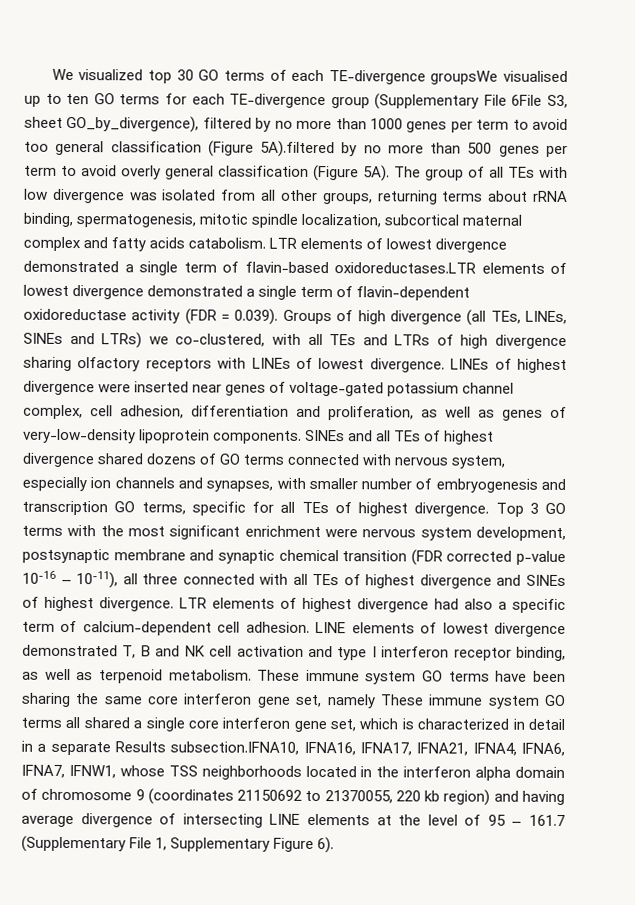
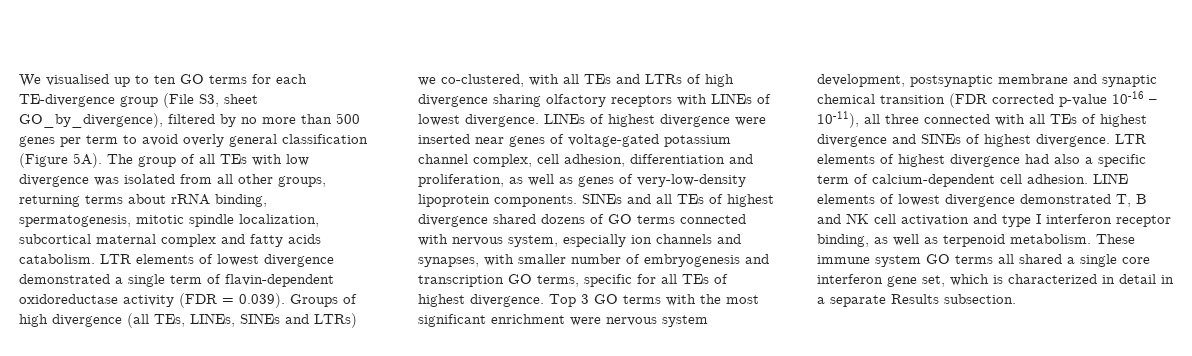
[78,69,499,85] visualized top 30 GO terms of each TE-divergence groupsWe -> (41, 80) none
[374,93,543,110] (Supplementary File 6File -> [163,93,194,108] (File
[369,118,569,133] [24,140,462,158] 1000 genes per term to avoid too general classification (Figure 5A).filtered by no more than -> (332, 119) none
[244,261,567,274] [23,284,354,300] flavin-based oxidoreductases.LTR elements of lowest divergence demonstrated a single term of -> (221, 279) none
[495,670,566,682] [21,692,567,709] [21,717,62,728] have been sharing the same core interferon gene set, namely These immune system GO terms -> (993, 259) none
[170,741,565,756] [21,764,565,781] [21,788,565,806] [21,813,565,828] [21,835,335,854] subsection.IFNA10, IFNA16, IFNA17, IFNA21, IFNA4, IFNA6, IFNA7, IFNW1, whose TSS neighborhoods located in the interferon alpha domain of chromosome 9 (coordinates 21150692 to 21370055, 220 kb region) and having average divergence of intersecting LINE elements at the level of 95 – 161.7 (Supplementary File 1, Supplementary Figure 6). -> [944,294,1016,304] subsection.

